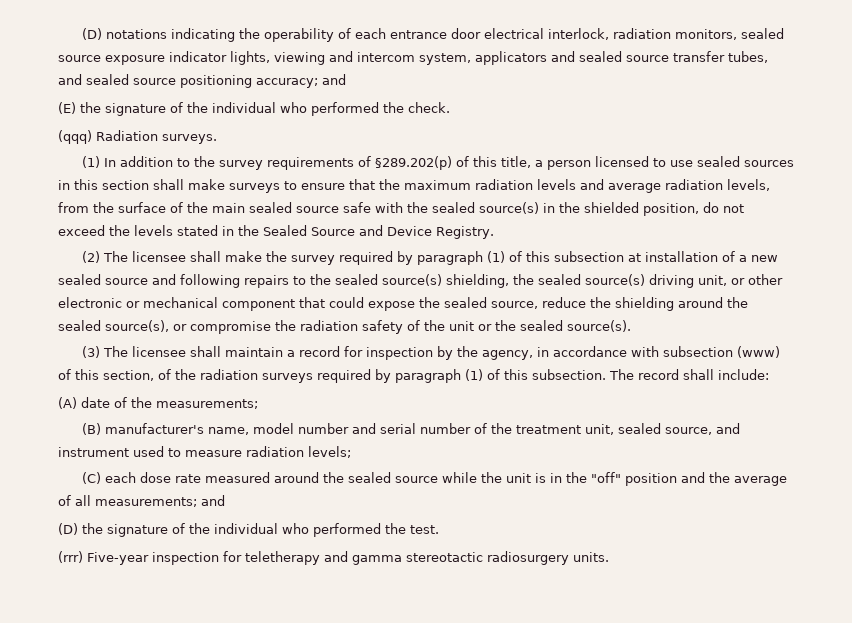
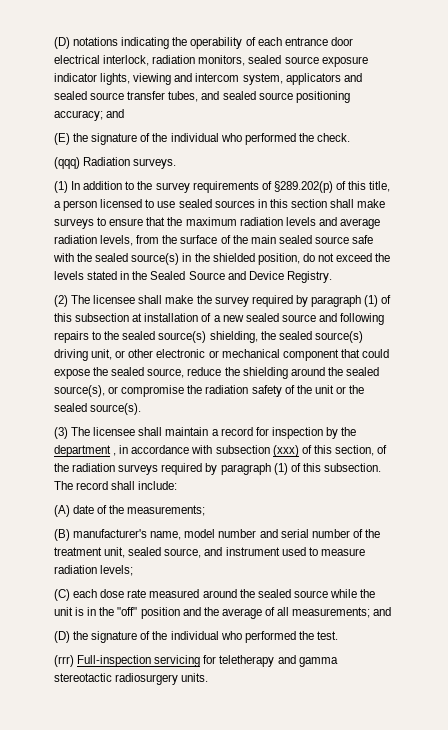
[481,350,533,360] agency, -> [54,445,117,457] department ,
[736,346,780,358] (www) -> [272,445,299,457] (xxx)
[87,552,219,565] Five-year inspection -> [77,655,201,667] Full-inspection servicing

